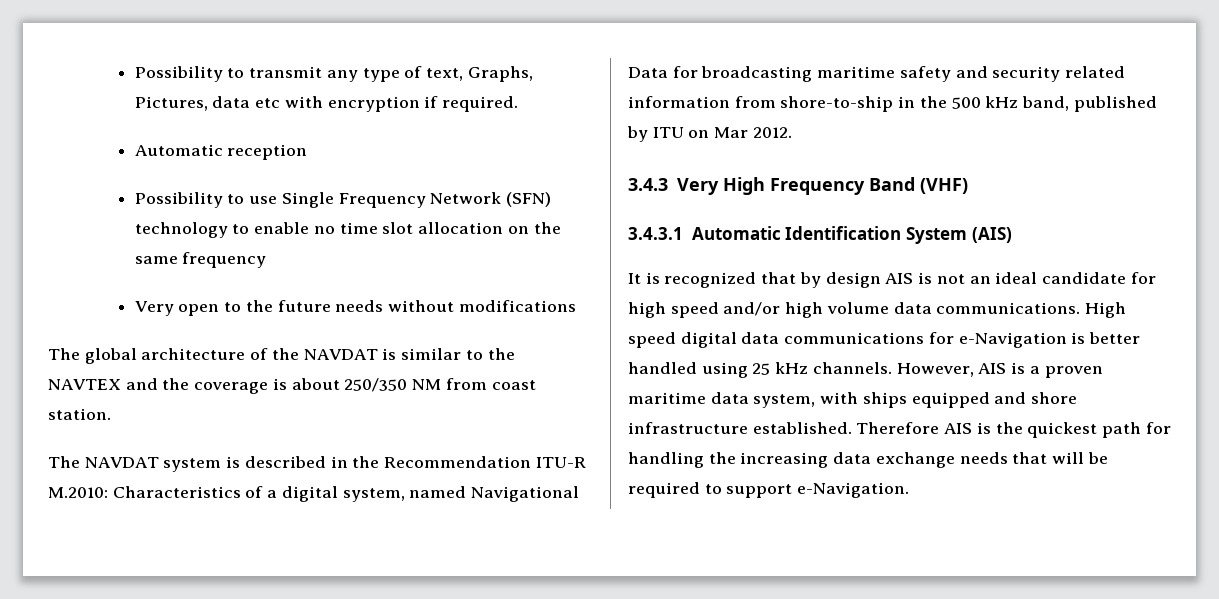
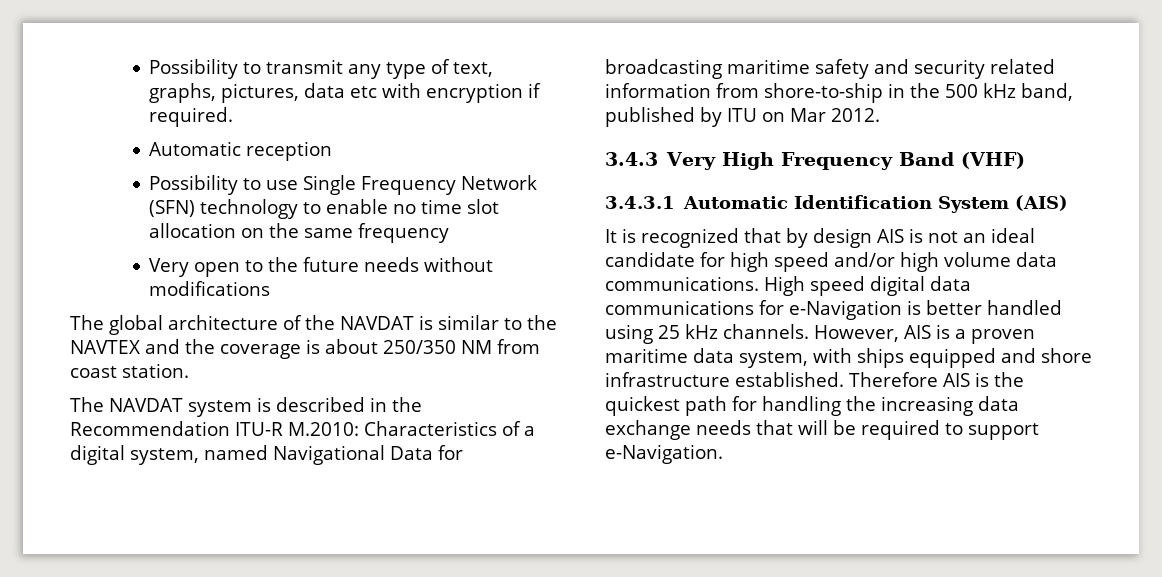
[467,66,533,82] [134,96,208,111] Graphs, Pictures, -> [149,83,300,103] graphs, pictures,

